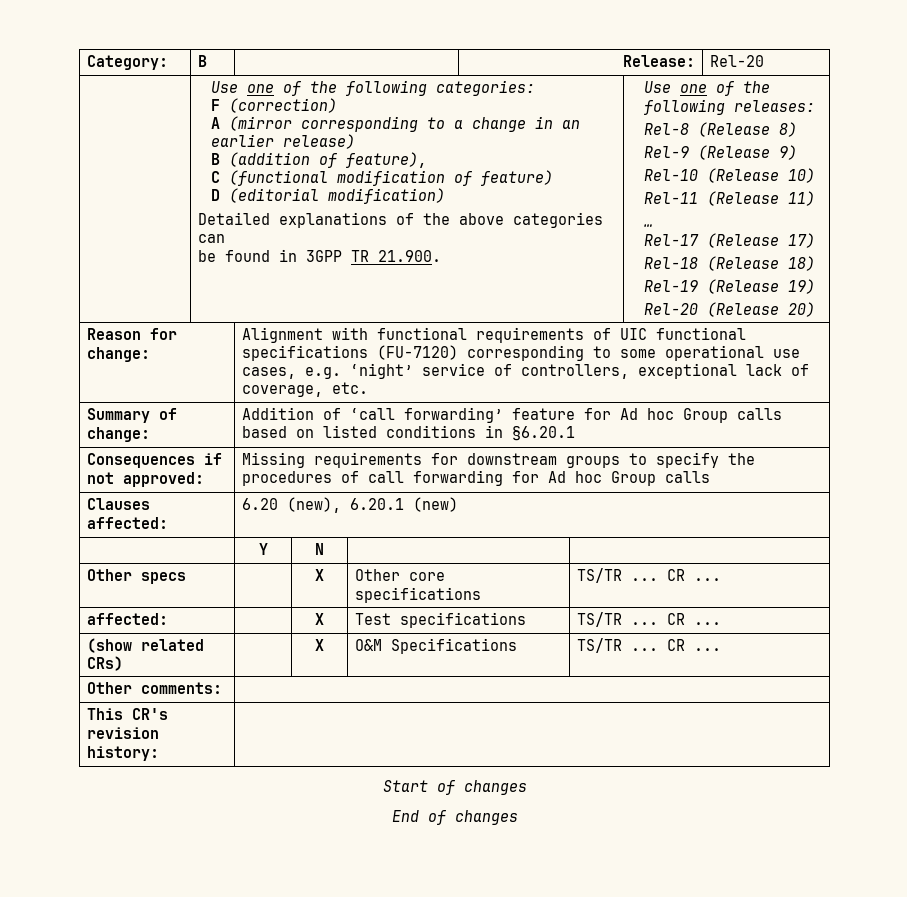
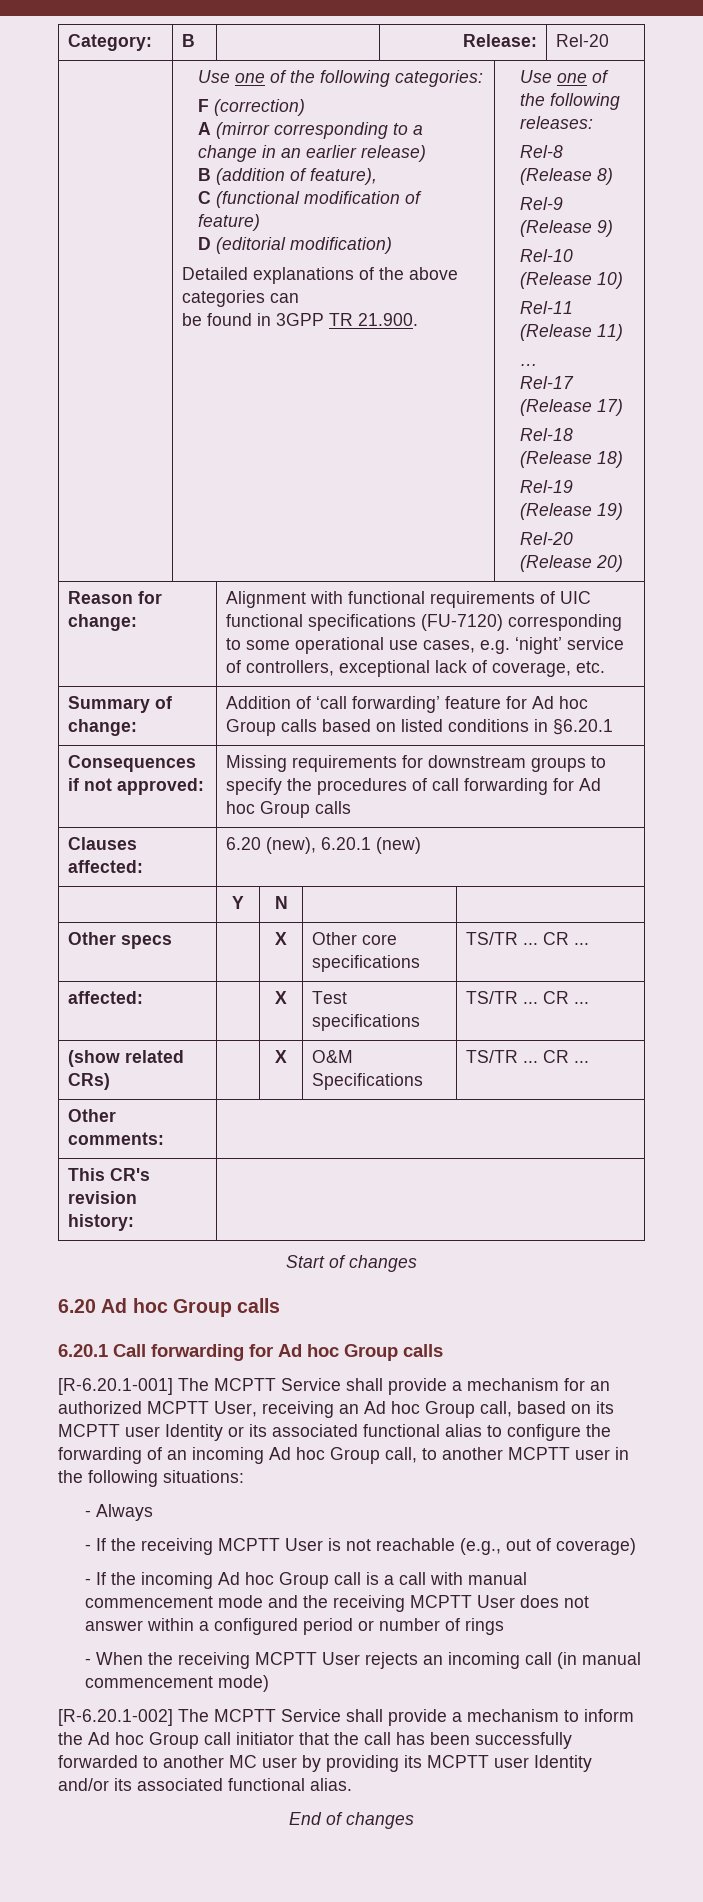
(527, 787) none -> [58,1298,281,1317] [58,1344,443,1361] [58,1378,610,1395] [58,1401,614,1418] [58,1424,611,1441] [58,1447,629,1464] [58,1470,244,1487] [84,1504,153,1521] [84,1538,636,1555] [84,1572,527,1589] [84,1595,589,1612] [84,1618,504,1635] [84,1652,641,1669] [84,1675,269,1692] [58,1709,634,1726] [58,1732,572,1749] [58,1755,592,1772] [58,1778,352,1791] // 6.20 Ad hoc Group calls // 6.20.1 Call forwarding for Ad hoc Group calls // [R-6.20.1-001] The MCPTT Service shall provide a mechanism for an authorized MCPTT User, receiving an Ad hoc Group call, based on its MCPTT user Identity or its associated functional alias to configure the forwarding of an incoming Ad hoc Group call, to another MCPTT user in the following situations: // - Always // - If the receiving MCPTT User is not reachable (e.g., out of coverage) // - If the incoming Ad hoc Group call is a call with manual commencement mode and the receiving MCPTT User does not answer within a configured period or number of rings // - When the receiving MCPTT User rejects an incoming call (in manual commencement mode) // [R-6.20.1-002] The MCPTT Service shall provide a mechanism to inform the Ad hoc Group call initiator that the call has been successfully forwarded to another MC user by providing its MCPTT user Identity and/or its associated functional alias.

